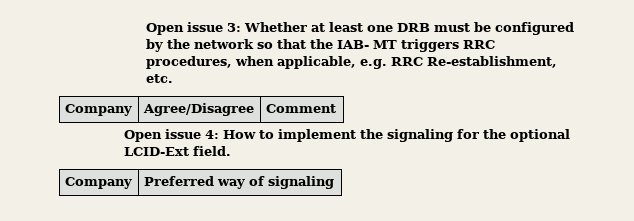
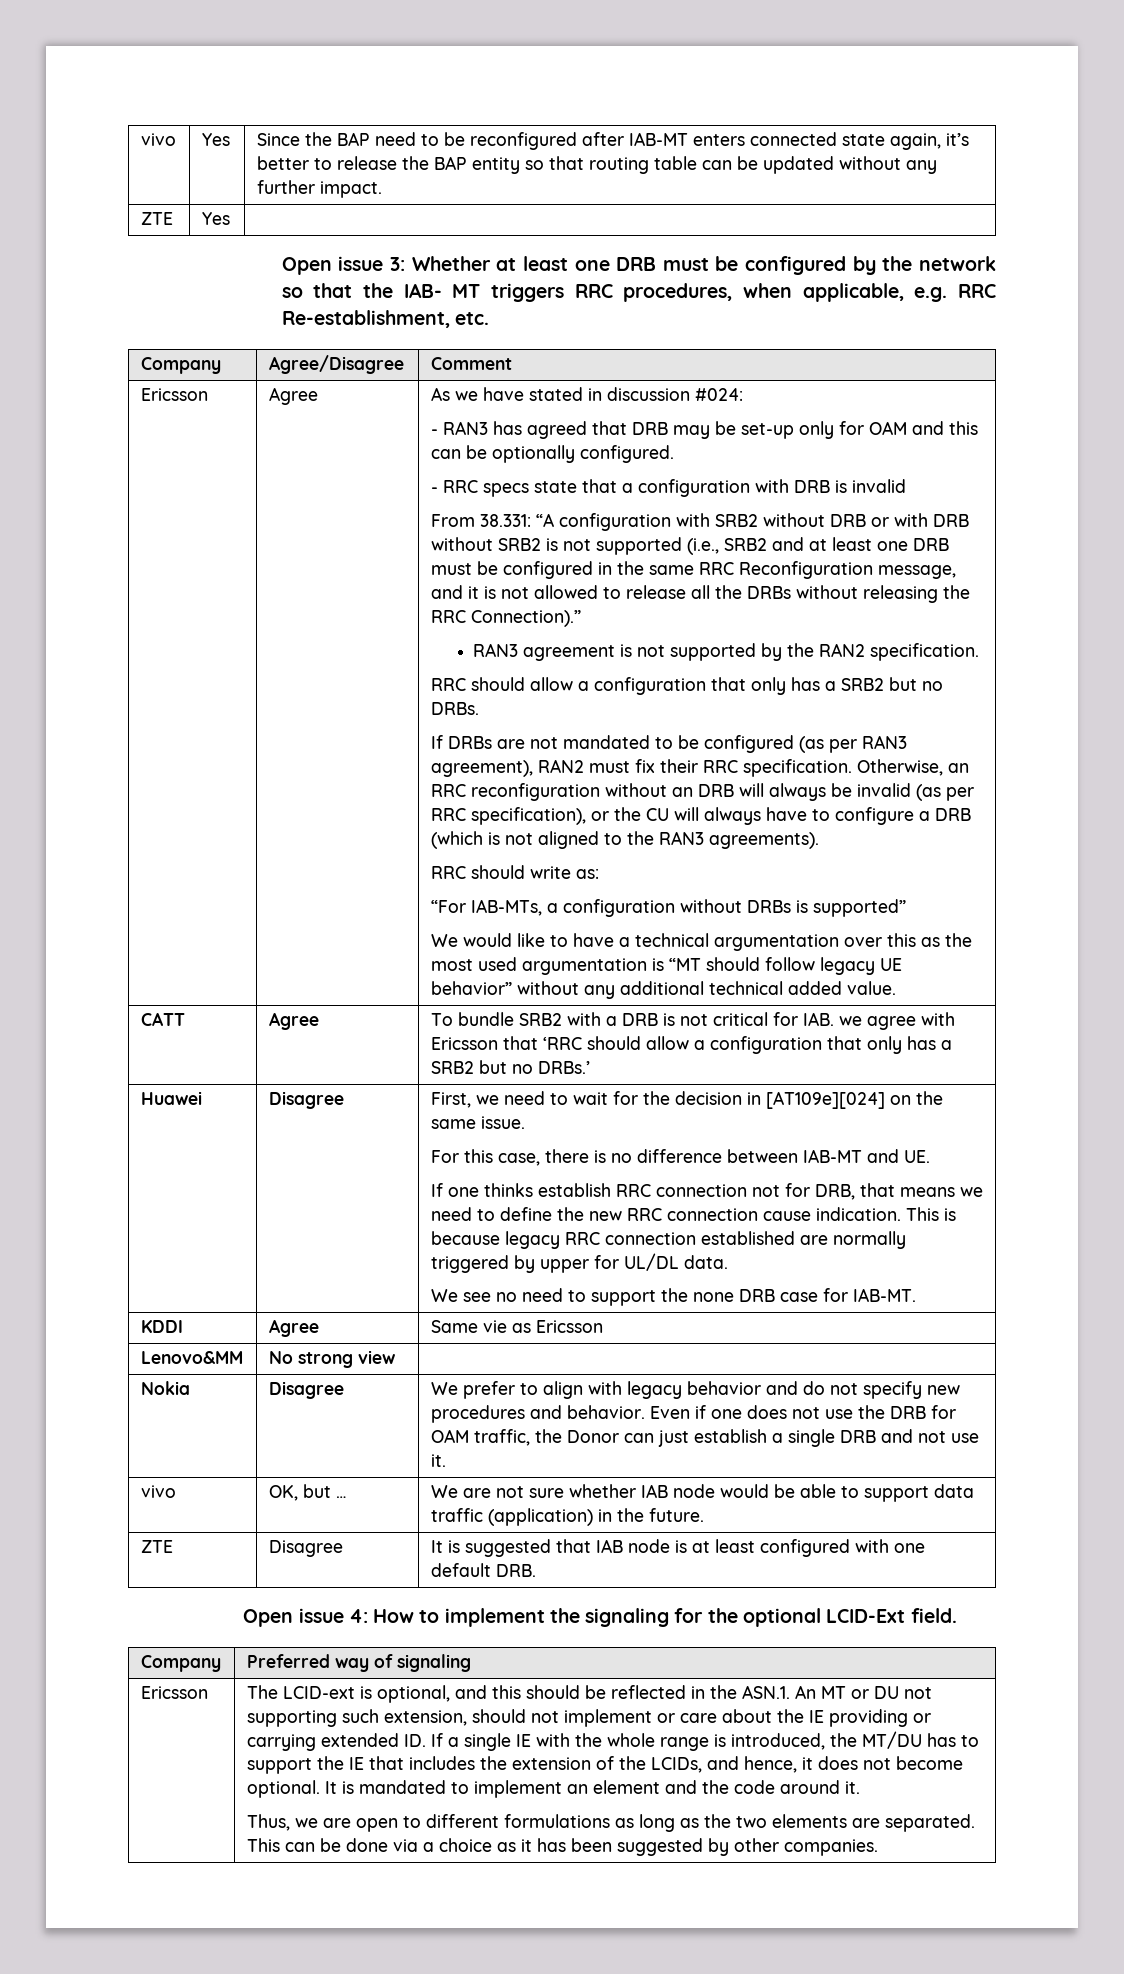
(145, 29) none -> [140,133,176,146] [201,133,230,146] [256,132,969,150] [256,156,937,174] [256,180,382,198] [140,212,173,225] [201,212,230,225] vivo | Yes | Since the BAP need to be reconfigured after IAB-MT enters connected state again, it’s better to release the BAP entity so that routing table can be updated without any further impact. // ZTE | Yes | //
(336, 108) none -> [140,388,208,401] [268,387,318,405] [430,387,743,401] [430,421,978,439] [430,445,674,463] [430,479,906,497] [430,513,969,531] [430,537,949,555] [430,561,956,579] [430,585,970,603] [430,610,581,627] [473,643,980,661] [430,677,943,695] [430,702,479,715] [430,735,907,753] [430,759,969,777] [430,783,974,801] [430,807,971,825] [430,831,819,849] [430,865,599,879] [430,899,906,917] [430,933,972,951] [430,957,902,975] [430,981,896,999] [140,1012,185,1026] [268,1012,319,1030] [430,1012,955,1030] [430,1036,952,1054] [430,1060,590,1074] [140,1091,202,1105] [268,1091,344,1109] [430,1091,943,1109] [430,1116,525,1129] [430,1149,930,1166] [430,1183,983,1200] [430,1207,956,1221] [430,1231,906,1249] [430,1253,728,1273] [430,1288,916,1306] [140,1320,183,1333] [268,1319,319,1337] [430,1320,603,1333] [140,1351,243,1364] [268,1350,395,1368] [140,1381,190,1395] [268,1381,344,1399] [430,1381,960,1399] [430,1405,956,1423] [430,1429,979,1447] [430,1454,446,1467] [140,1485,176,1498] [268,1484,346,1501] [430,1484,974,1502] [430,1508,704,1526] [140,1540,173,1553] [268,1540,343,1557] [430,1539,925,1557] [430,1563,536,1577] // Ericsson | Agree | As we have stated in discussion #024: // - RAN3 has agreed that DRB may be set-up only for OAM and this can be optionally configured. // - RRC specs state that a configuration with DRB is invalid // From 38.331: “A configuration with SRB2 without DRB or with DRB without SRB2 is not supported (i.e., SRB2 and at least one DRB must be configured in the same RRC Reconfiguration message, and it is not allowed to release all the DRBs without releasing the RRC Connection).” // RAN3 agreement is not supported by the RAN2 specification. // RRC should allow a configuration that only has a SRB2 but no DRBs. // If DRBs are not mandated to be configured (as per RAN3 agreement), RAN2 must fix their RRC specification. Otherwise, an RRC reconfiguration without an DRB will always be invalid (as per RRC specification), or the CU will always have to configure a DRB (which is not aligned to the RAN3 agreements). // RRC should write as: // “For IAB-MTs, a configuration without DRBs is supported” // We would like to have a technical argumentation over this as the most used argumentation is “MT should follow legacy UE behavior” without any additional technical added value. // CATT | Agree | To bundle SRB2 with a DRB is not critical for IAB. we agree with Ericsson that ‘RRC should allow a configuration that only has a SRB2 but no DRBs.’ // Huawei | Disagree | First, we need to wait for the decision in [AT109e][024] on the same issue. // For this case, there is no difference between IAB-MT and UE. // If one thinks establish RRC connection not for DRB, that means we need to define the new RRC connection cause indication. This is because legacy RRC connection established are normally triggered by upper for UL/DL data. // We see no need to support the none DRB case for IAB-MT. // KDDI | Agree | Same vie as Ericsson // Lenovo&MM | No strong view | // Nokia | Disagree | We prefer to align with legacy behavior and do not specify new procedures and behavior. Even if one does not use the DRB for OAM traffic, the Donor can just establish a single DRB and not use it. // vivo | OK, but … | We are not sure whether IAB node would be able to support data traffic (application) in the future. // ZTE | Disagree | It is suggested that IAB node is at least configured with one default DRB.
(334, 182) none -> [140,1686,208,1699] [246,1685,932,1703] [246,1709,931,1727] [246,1731,979,1751] [246,1756,963,1774] [246,1780,860,1798] [246,1814,975,1832] [246,1838,878,1856] // Ericsson | The LCID-ext is optional, and this should be reflected in the ASN.1. An MT or DU not supporting such extension, should not implement or care about the IE providing or carrying extended ID. If a single IE with the whole range is introduced, the MT/DU has to support the IE that includes the extension of the LCIDs, and hence, it does not become optional. It is mandated to implement an element and the code around it. // Thus, we are open to different formulations as long as the two elements are separated. This can be done via a choice as it has been suggested by other companies.

